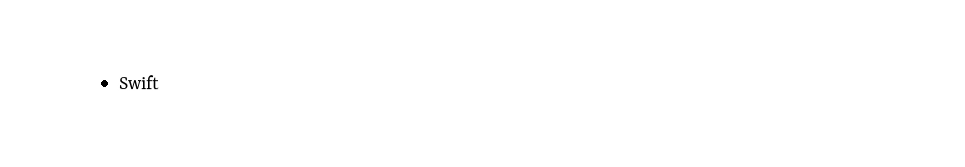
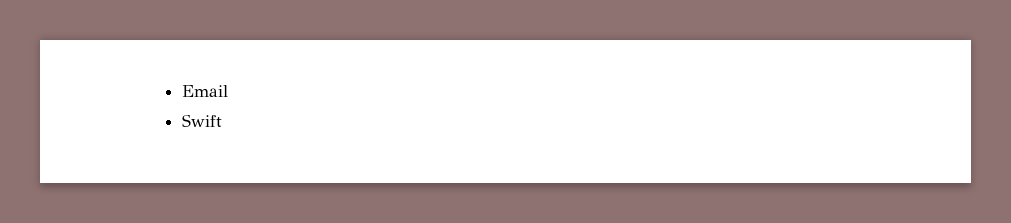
(118, 82) none -> [181,85,228,97] Email //

